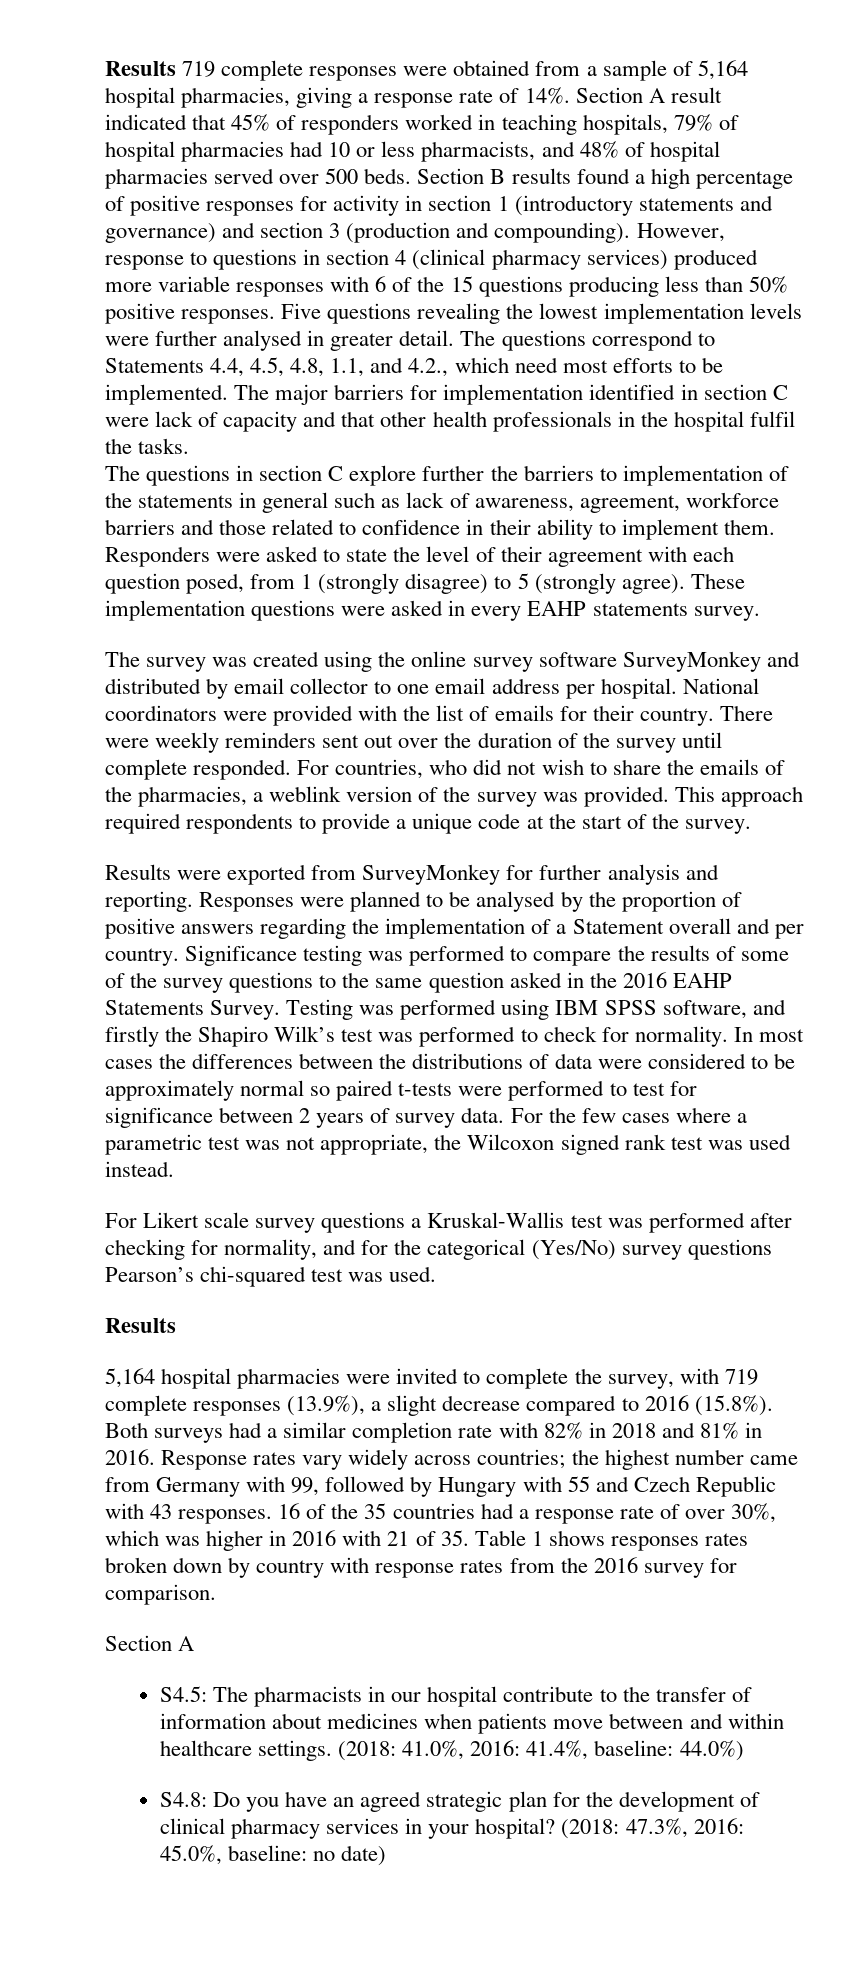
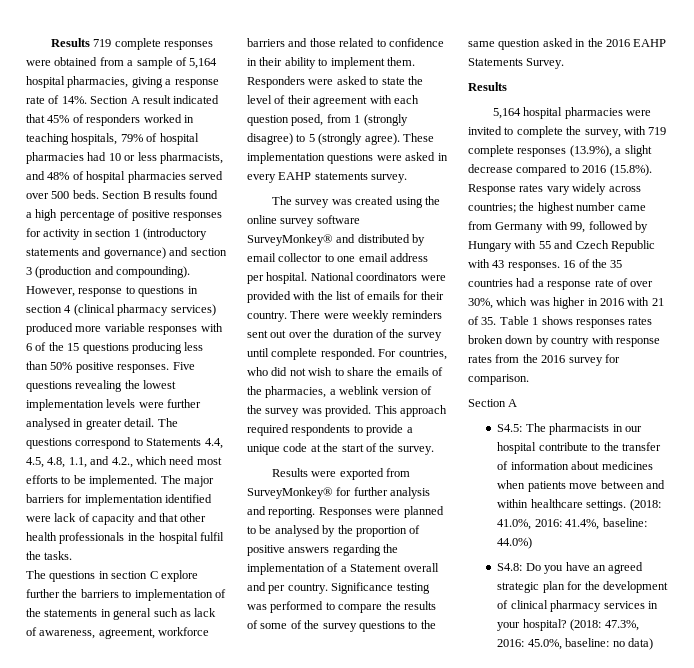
[680,384,788,400] in section C -> (213, 498) none
[622,651,761,672] SurveyMonkey -> [247,234,333,246] SurveyMonkey®
[362,864,501,885] SurveyMonkey -> [247,487,333,499] SurveyMonkey®
[286,999,786,1020] [105,1026,804,1047] [105,1053,795,1069] [105,1080,697,1101] [105,1107,747,1128] [105,1134,791,1155] [105,1161,174,1177] [105,1212,792,1233] [105,1239,772,1260] [105,1266,437,1287] Testing was performed using IBM SPSS software, and firstly the Shapiro Wilk’s test was performed to check for normality. In most cases the differences between the distributions of data were considered to be approximately normal so paired t-tests were performed to test for significance between 2 years of survey data. For the few cases where a parametric test was not appropriate, the Wilcoxon signed rank test was used instead. // For Likert scale survey questions a Kruskal-Wallis test was performed after checking for normality, and for the categorical (Yes/No) survey questions Pearson’s chi-squared test was used. -> (565, 63) none
[105,1422,762,1443] [105,1449,155,1465] Both surveys had a similar completion rate with 82% in 2018 and 81% in 2016. -> (652, 170) none
[341,1845,387,1866] date) -> [627,638,653,650] data)

